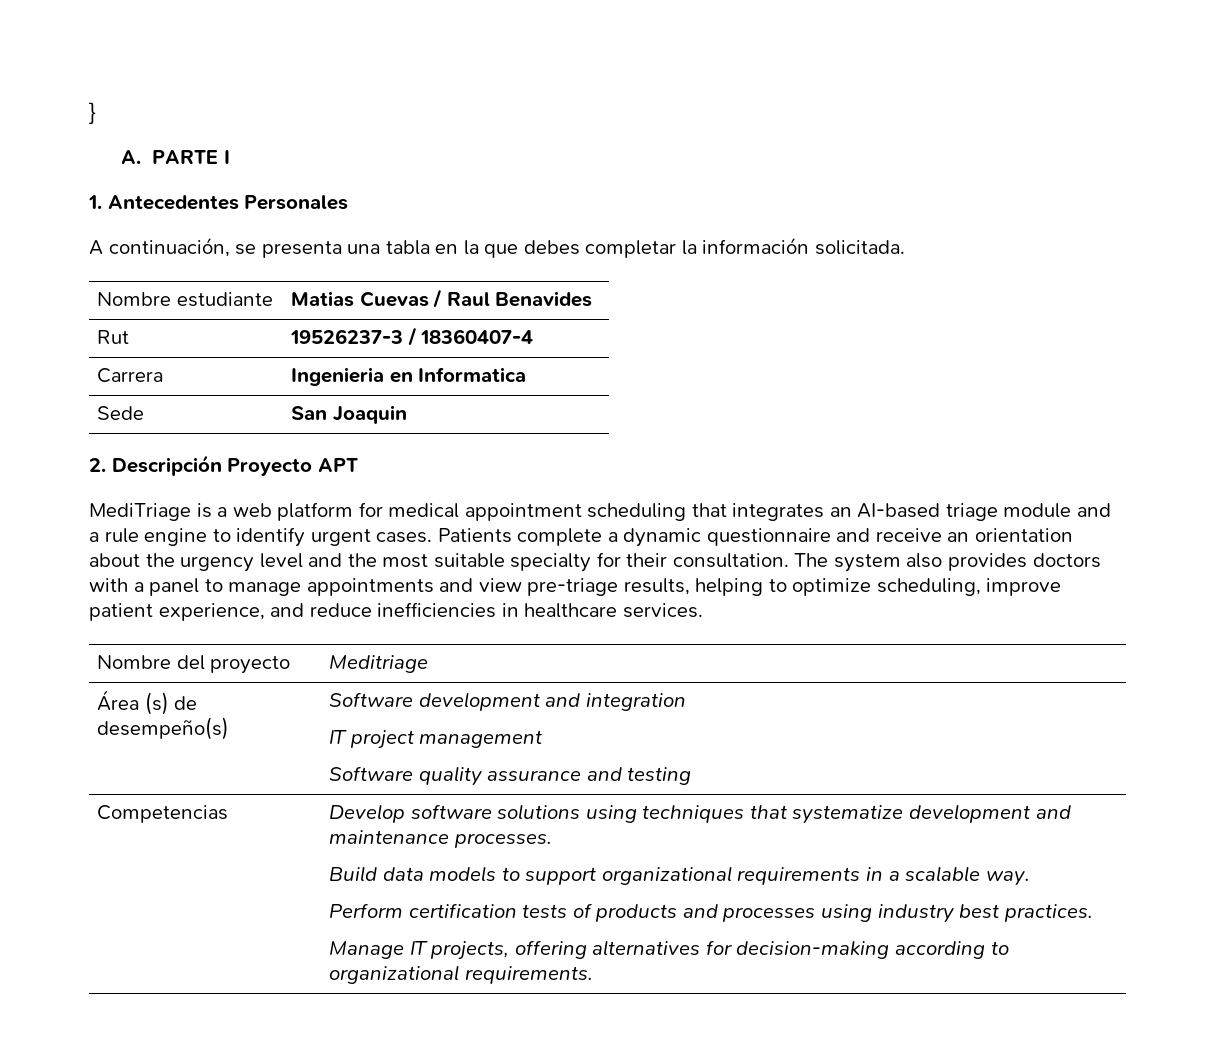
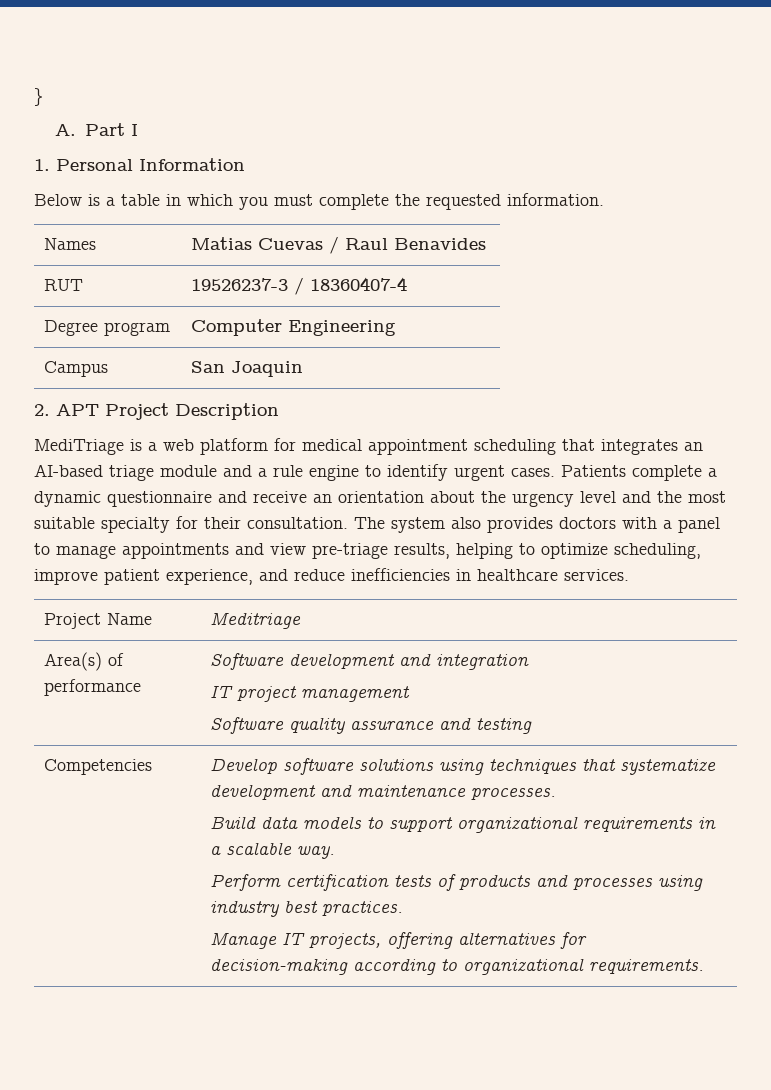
[152,150,219,164] PARTE -> [84,123,125,136] Part
[107,195,349,210] [89,237,905,258] [97,292,273,307] Antecedentes Personales // A continuación, se presenta una tabla en la que debes completar la información solicitada. // Nombre estudiante -> [56,158,245,171] [34,193,604,210] [44,238,97,250] Personal Information // Below is a table in which you must complete the requested information. // Names
[97,330,130,344] Rut -> [44,279,84,291] RUT
[97,368,164,383] [291,367,527,386] [97,406,145,420] Carrera | Ingenieria en Informatica // Sede -> [44,320,171,336] [191,319,397,336] [44,361,109,377] Degree program | Computer Engineering // Campus
[111,455,313,476] Descripción Proyecto -> (50, 410) none
(358, 465) none -> [105,403,279,420] Project Description
[97,655,291,674] [329,655,429,673] [97,690,198,715] [97,717,230,740] Nombre del proyecto | Meditriage // Área (s) de desempeño(s) -> [44,613,153,629] [210,612,302,629] [44,652,125,671] [44,679,142,696] Project Name | Meditriage // Area(s) of performance
[97,805,229,823] Competencias -> [44,759,153,775] Competencies

